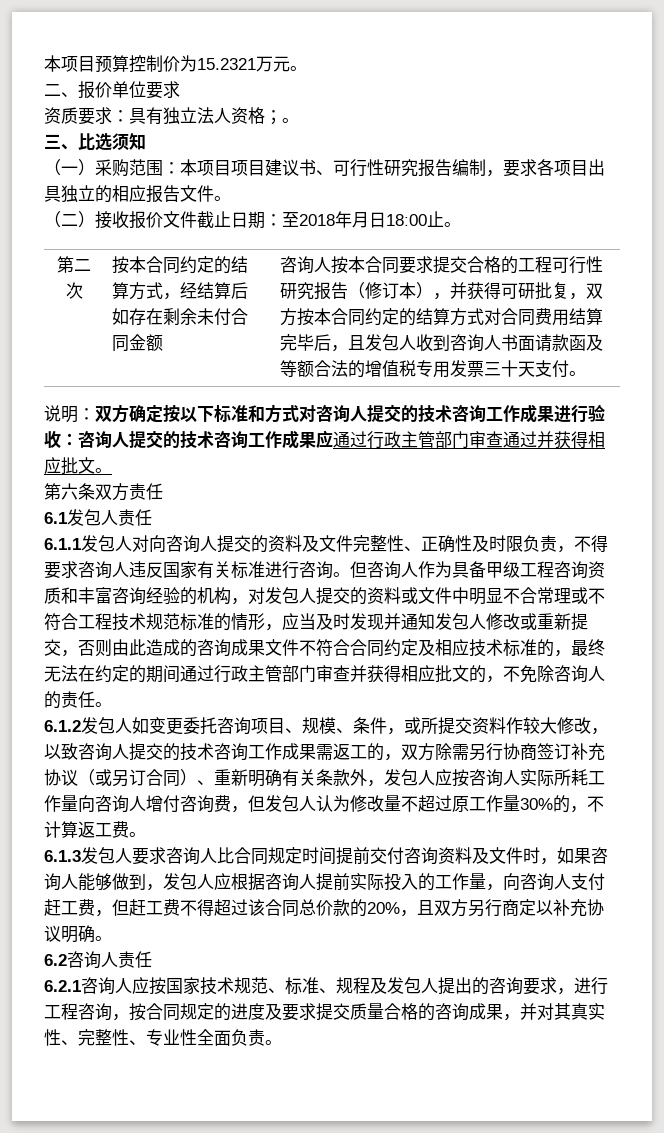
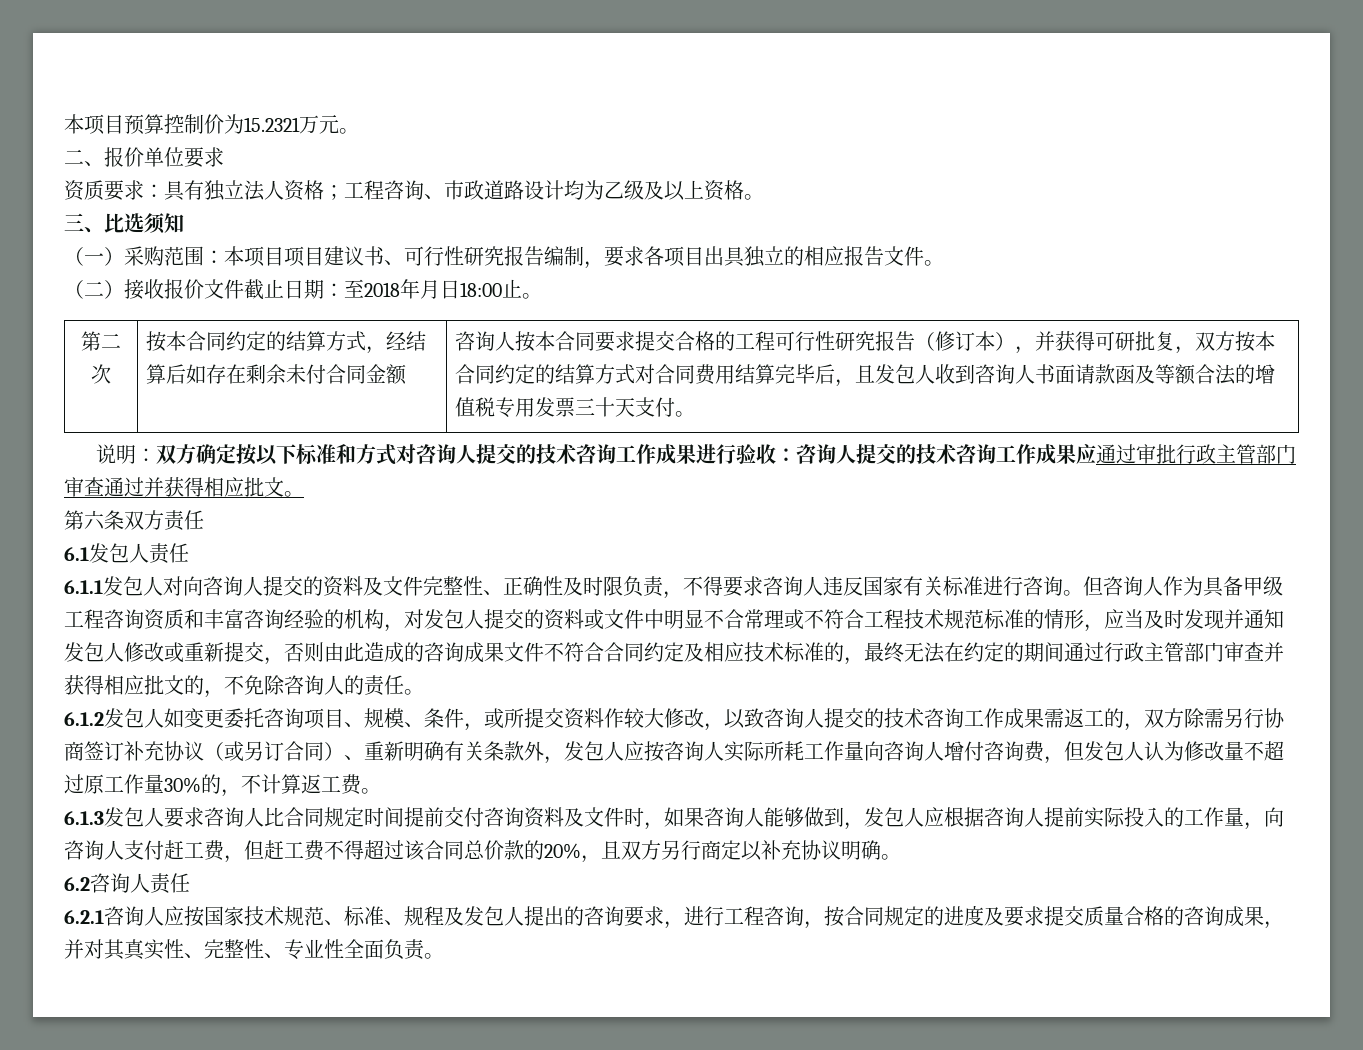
(282, 117) none -> [344,180,744,201] 工程咨询、市政道路设计均为乙级及以上资格
(367, 439) none -> [1135,444,1176,464] 审批

